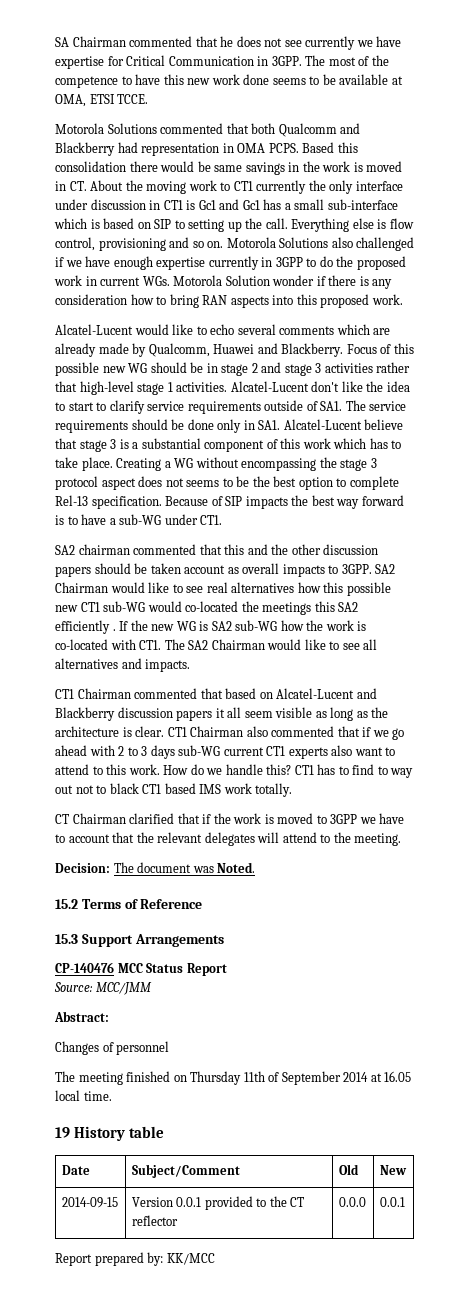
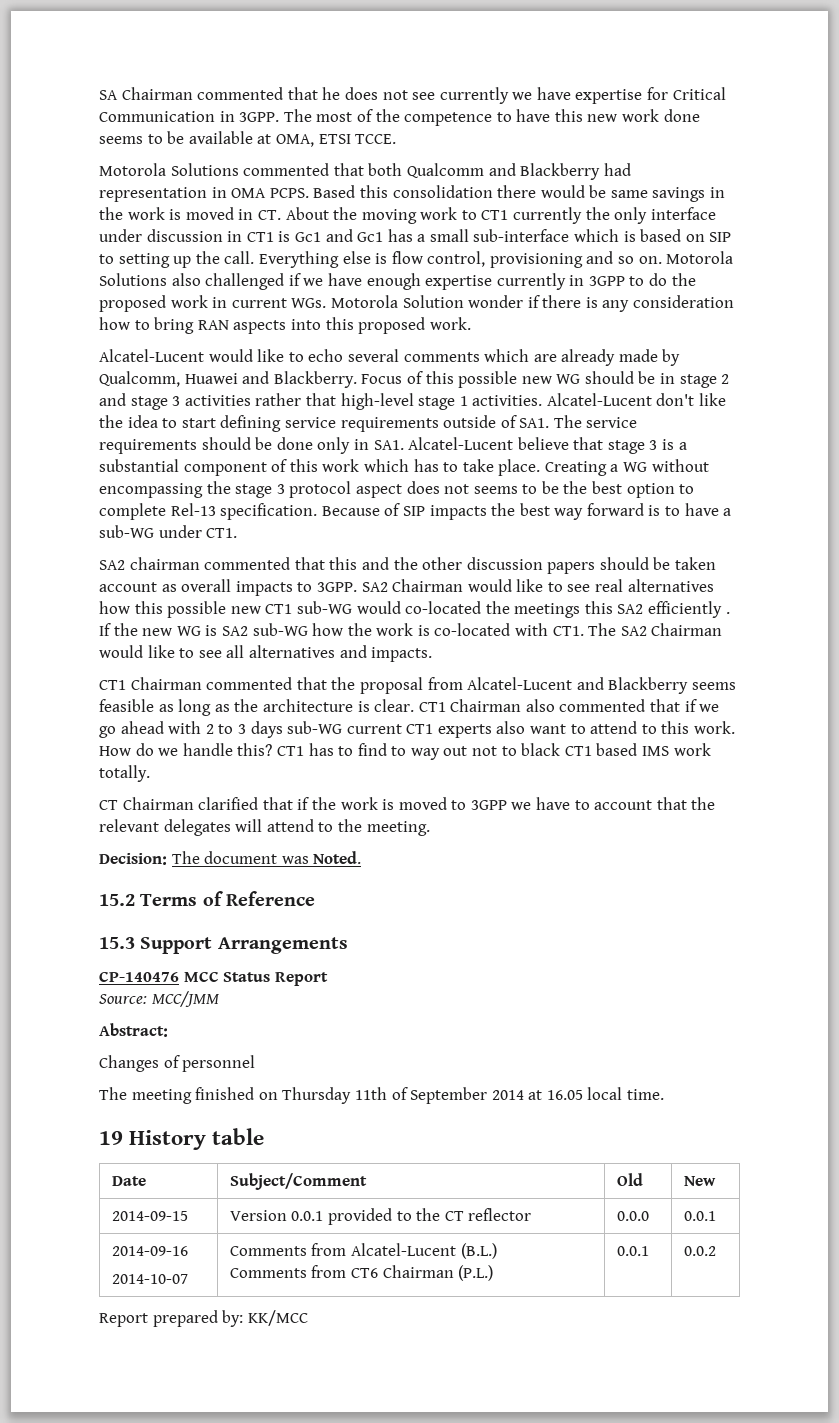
[96,400,145,414] to clarify -> [220,415,282,432] defining
[225,688,377,699] [55,707,313,721] based on Alcatel-Lucent and Blackberry discussion papers it all seem visible -> [331,677,736,694] [99,699,154,712] the proposal from Alcatel-Lucent and Blackberry seems feasible
(405, 1202) none -> [111,1246,188,1256] [111,1274,188,1284] [229,1243,497,1259] [229,1265,494,1281] [616,1246,649,1256] [683,1246,716,1256] // 2014-09-16 // 2014-10-07 | Comments from Alcatel-Lucent (B.L.) // Comments from CT6 Chairman (P.L.) | 0.0.1 | 0.0.2

